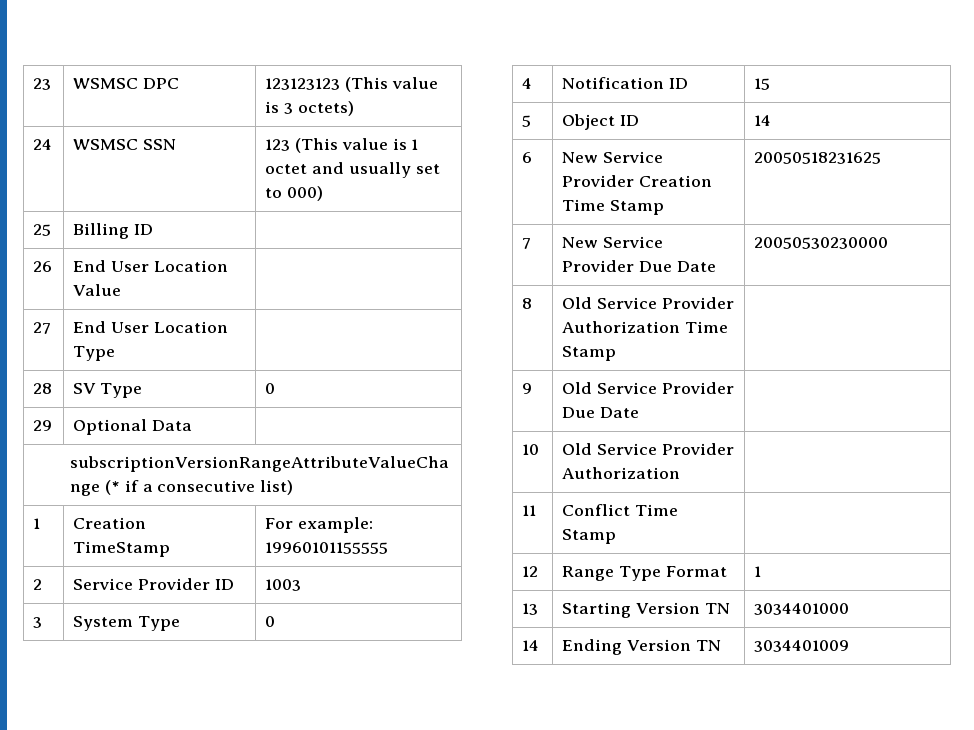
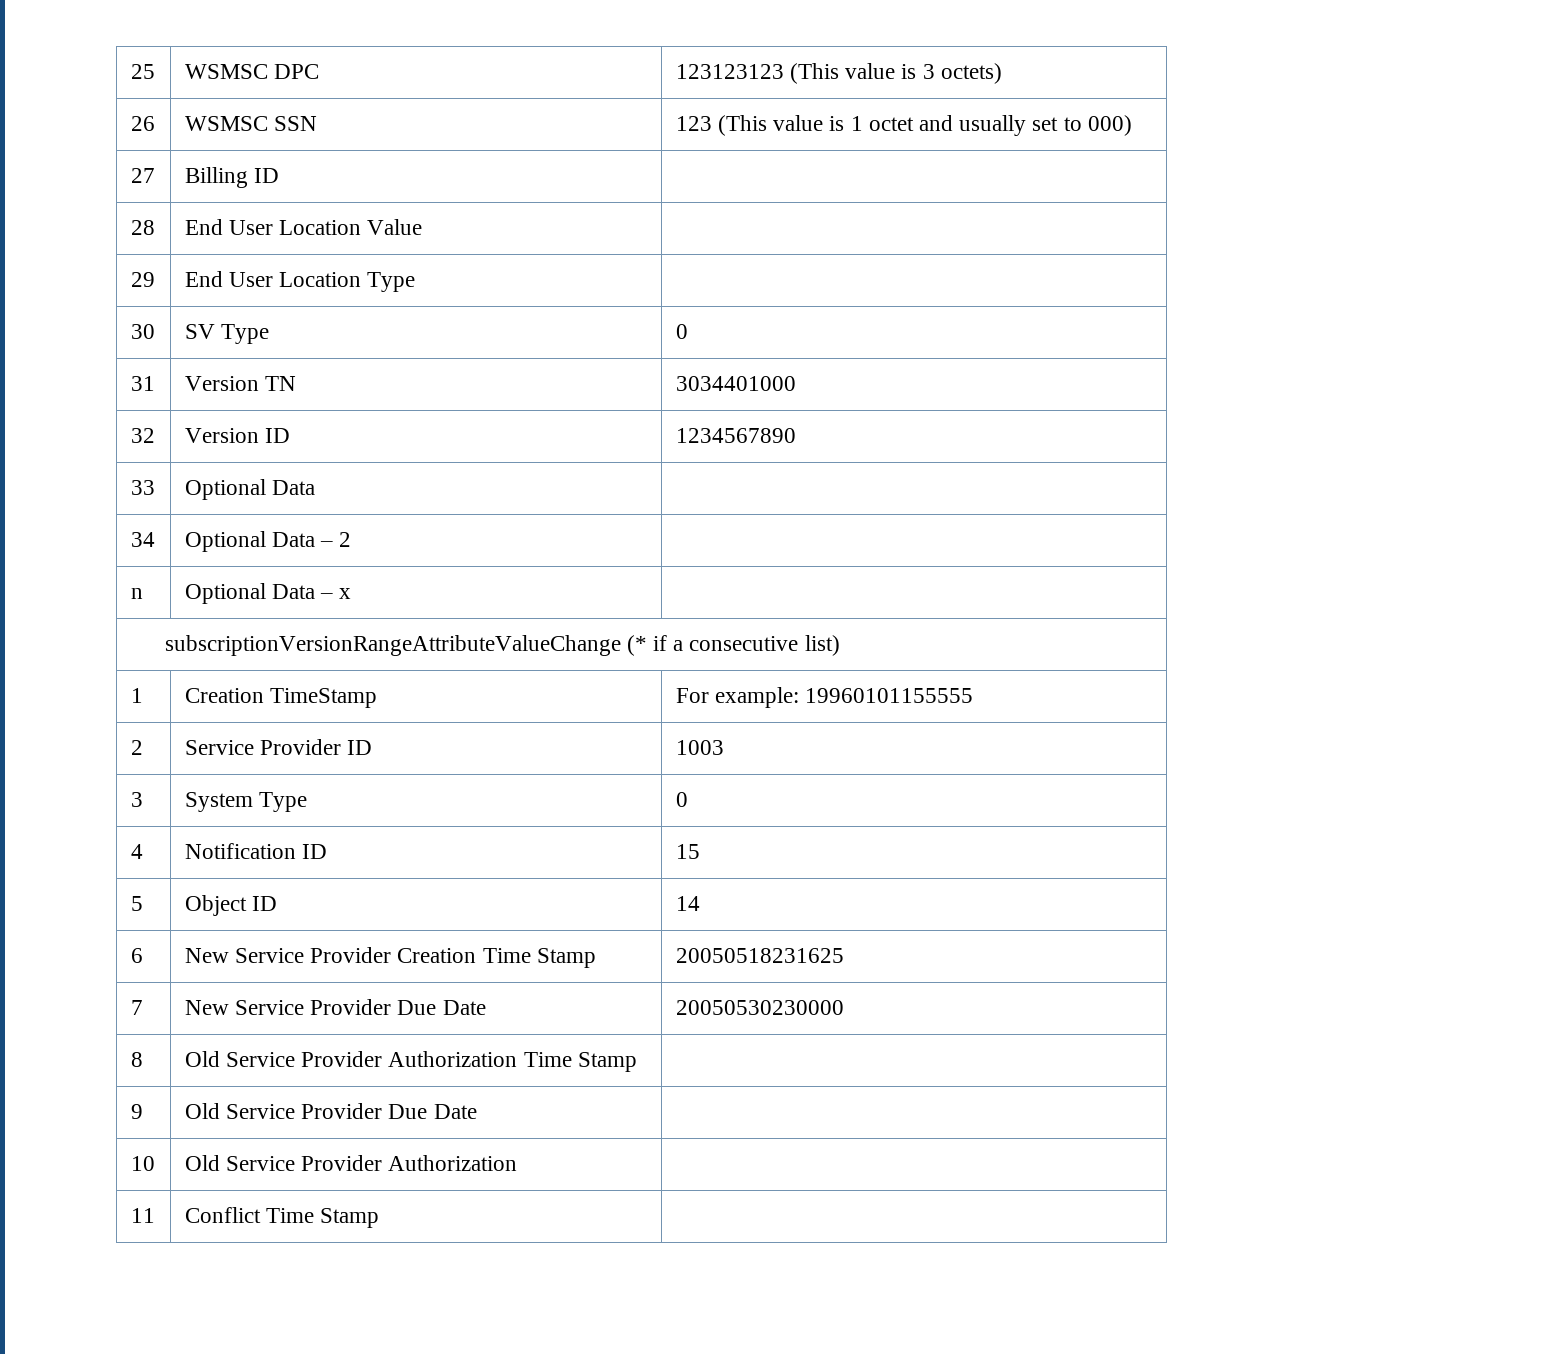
[33,78,52,90] 23 -> [130,64,155,79] 25
[33,139,53,150] 24 -> [130,116,155,131] 26
[33,224,52,236] 25 -> [130,168,155,183] 27
[33,261,53,272] 26 -> [130,220,155,235] 28
[33,322,52,334] 27 -> [130,272,155,287] 29
[33,383,53,394] 28 -> [130,324,155,339] 30
[33,420,53,431] [73,419,193,435] 29 | Optional Data -> [130,376,155,391] [184,376,296,391] [675,376,796,391] [130,428,155,443] [184,428,290,443] [675,428,796,443] [130,480,155,495] [184,479,315,500] [130,532,155,547] [184,531,352,552] [130,588,143,599] [184,583,352,604] 31 | Version TN | 3034401000 // 32 | Version ID | 1234567890 // 33 | Optional Data | // 34 | Optional Data – 2 | // n | Optional Data – x
[522,566,539,577] [562,566,727,581] [754,566,762,577] [522,603,539,615] [562,602,730,618] [754,603,850,615] [522,640,540,651] [562,639,721,655] [754,640,850,652] // 12 | Range Type Format | 1 // 13 | Starting Version TN | 3034401000 // 14 | Ending Version TN | 3034401009 -> (380, 1218) none

